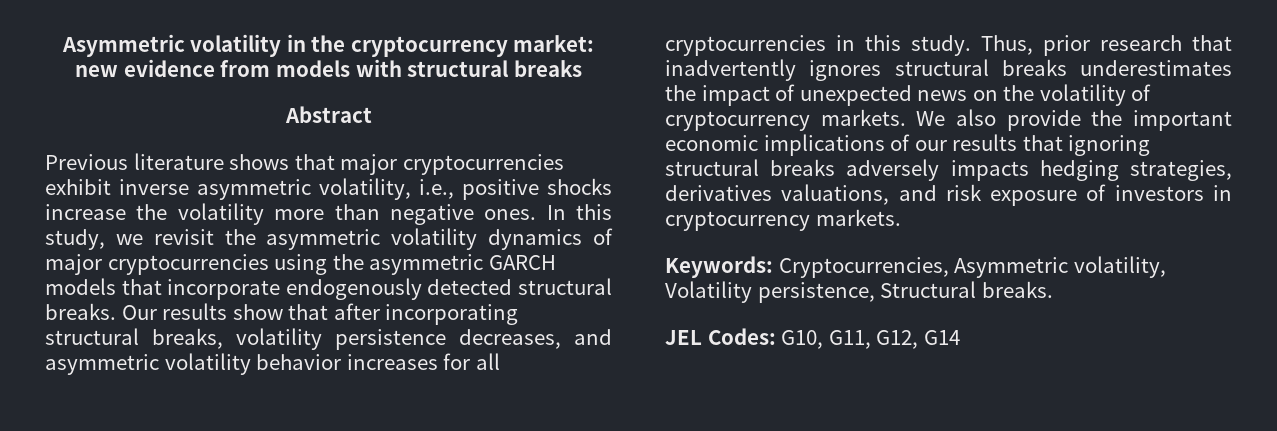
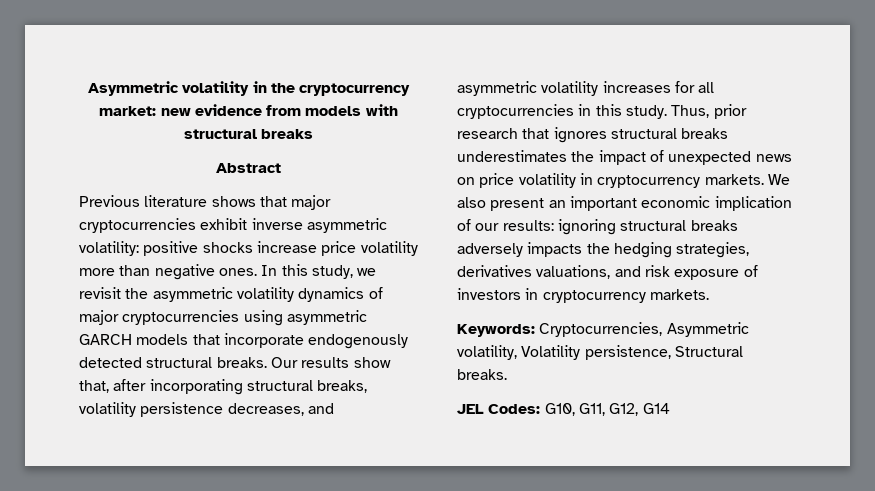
[319,178,454,200] volatility, i.e., -> [79,241,139,256] volatility:
[136,204,168,220] the -> [321,241,357,256] price
[332,254,364,270] the -> (283, 318) none
[288,304,329,320] that -> [79,380,109,393] that,
[256,354,342,370] behavior -> (599, 88) none
[665,59,796,81] inadvertently -> (550, 133) none
[1003,84,1152,106] the volatility of -> [479,173,593,188] price volatility in
[1006,110,1123,131] provide the -> [490,198,566,211] present an
[763,134,885,156] implications -> [714,196,792,211] implication
[952,134,1063,151] results that -> [502,220,554,231] results:
(1029, 170) none -> [586,243,610,254] the

